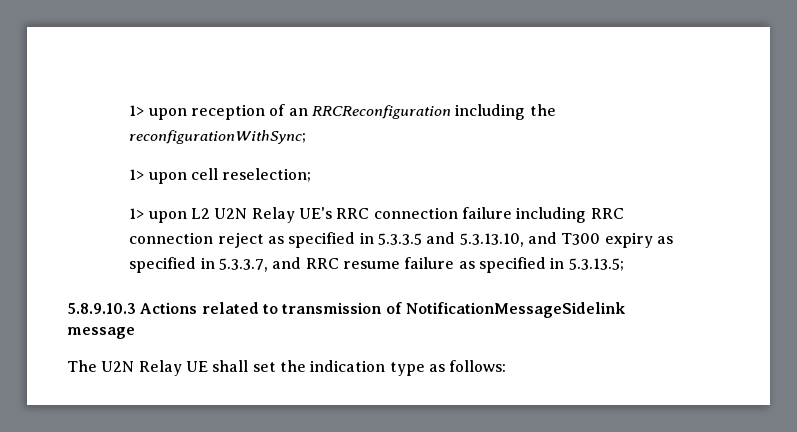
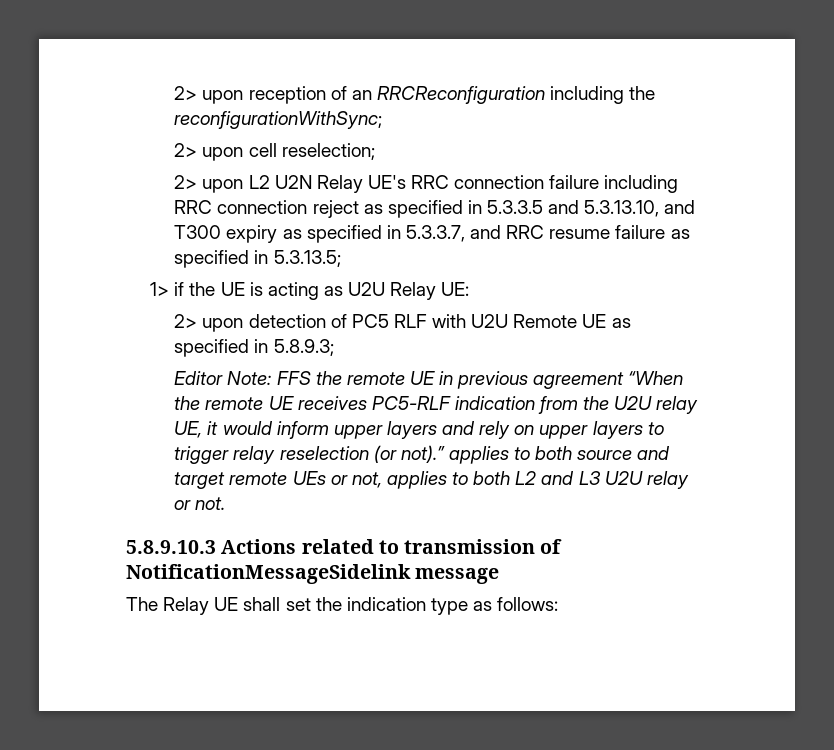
[129,105,145,116] 1> -> [174,86,198,100] 2>
[129,169,145,180] 1> -> [174,143,198,157] 2>
[129,208,145,219] 1> -> [174,175,198,189] 2>
(624, 264) none -> [150,282,470,300] [174,314,631,332] [174,339,334,357] [174,371,684,389] [174,396,699,414] [174,421,664,439] [174,445,671,464] [174,471,689,489] [174,497,226,510] // 1> if the UE is acting as U2U Relay UE: // 2> upon detection of PC5 RLF with U2U Remote UE as specified in 5.8.9.3; // Editor Note: FFS the remote UE in previous agreement “When the remote UE receives PC5-RLF indication from the U2U relay UE, it would inform upper layers and rely on upper layers to trigger relay reselection (or not).” applies to both source and target remote UEs or not, applies to both L2 and L3 U2U relay or not.
[101,361,135,372] U2N -> (158, 604) none

